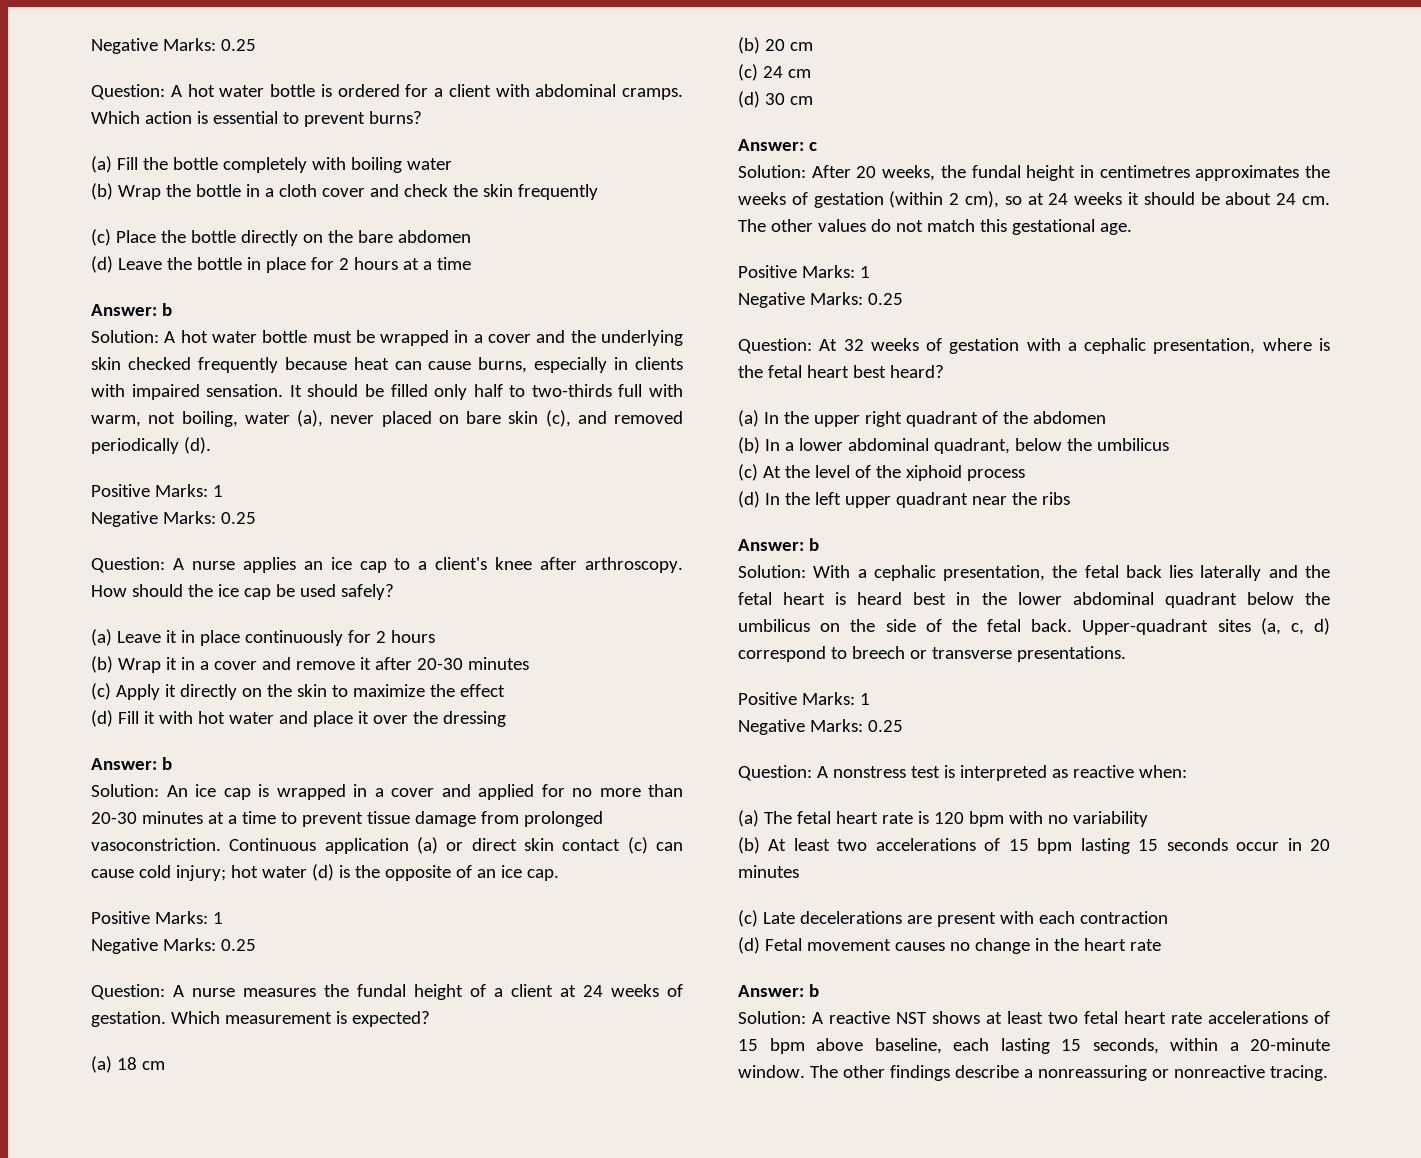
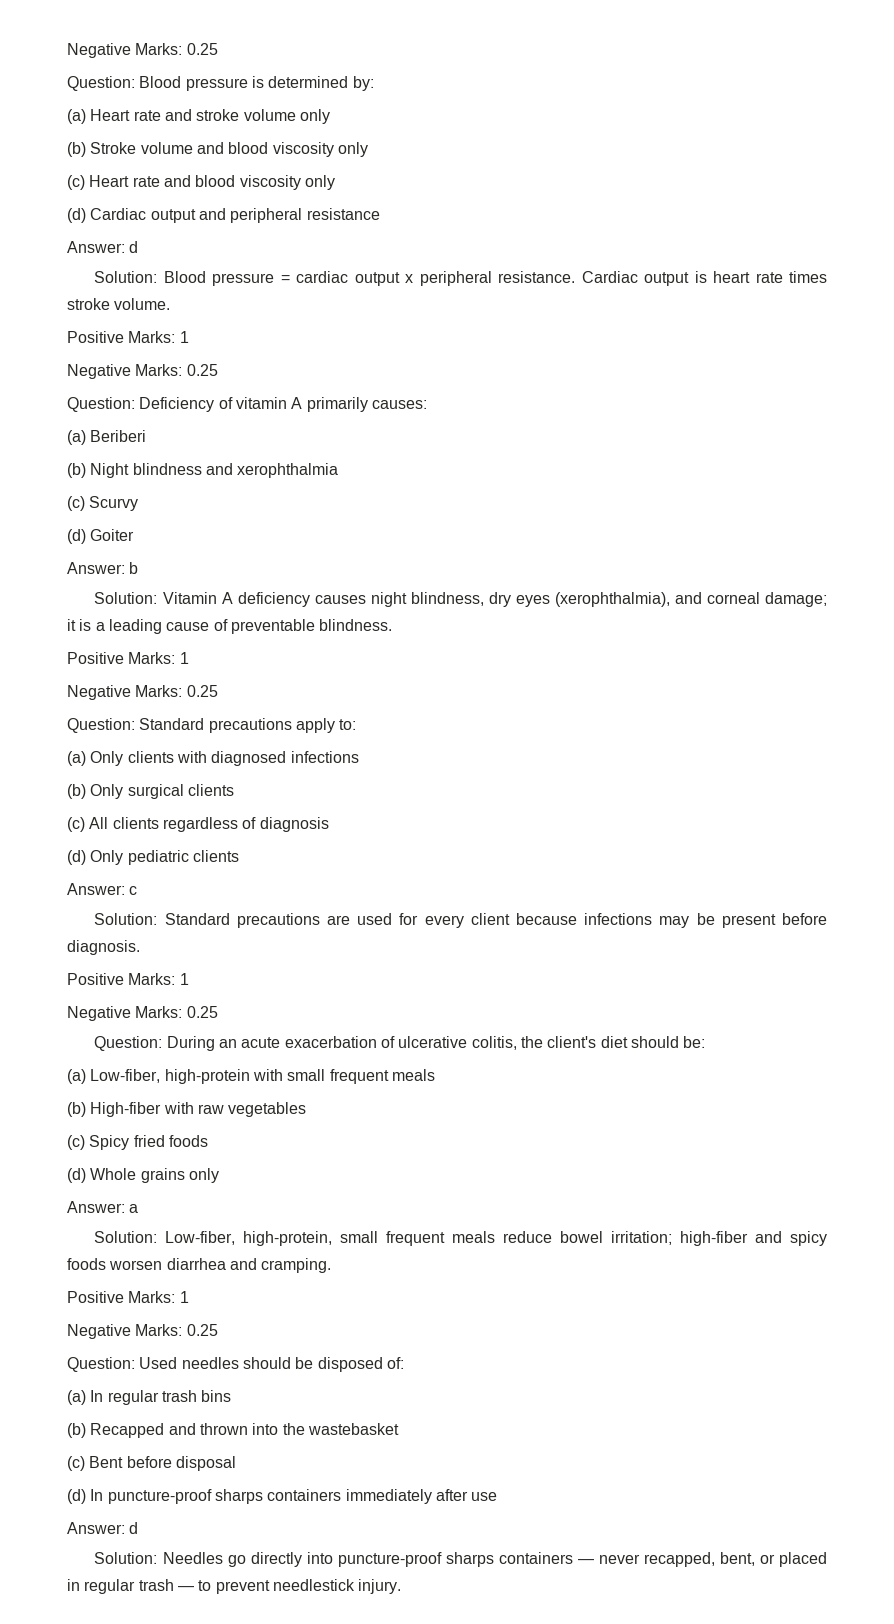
[91,38,256,54] [91,84,683,100] [91,111,422,127] [91,156,452,173] [91,183,598,200] [91,229,471,246] [91,256,471,273] [91,303,172,316] [91,330,684,346] [91,357,683,373] [91,384,683,400] [91,410,683,427] [91,437,211,454] [91,484,223,497] [91,511,256,527] [91,557,683,573] [91,584,394,600] [91,629,435,646] [91,656,529,673] [91,683,505,700] [91,710,506,727] [91,757,172,770] [91,784,683,800] [91,811,603,827] [91,837,683,854] [91,864,559,881] [91,911,223,924] [91,938,256,954] [91,984,683,1000] [91,1011,430,1027] [91,1056,165,1073] [738,37,813,54] [738,64,811,81] [738,91,813,108] [738,139,817,151] [738,165,1330,181] [738,191,1330,208] [738,219,1132,235] [738,265,870,278] [738,292,903,308] [738,338,1330,354] [738,365,944,378] [738,410,1106,427] [738,437,1169,454] [738,464,1025,481] [738,491,1070,508] [738,538,819,551] [738,565,1330,581] [738,592,1330,608] [738,618,1330,635] [738,646,1126,662] [738,692,870,705] [738,719,903,735] [738,765,1187,781] [738,810,1148,827] [738,837,1330,854] [738,865,799,878] [738,910,1168,927] [738,937,1161,954] [738,984,819,997] [738,1011,1330,1024] [738,1038,1330,1054] [738,1065,1328,1081] Negative Marks: 0.25 // Question: A hot water bottle is ordered for a client with abdominal cramps. Which action is essential to prevent burns? // (a) Fill the bottle completely with boiling water // (b) Wrap the bottle in a cloth cover and check the skin frequently // (c) Place the bottle directly on the bare abdomen // (d) Leave the bottle in place for 2 hours at a time // Answer: b // Solution: A hot water bottle must be wrapped in a cover and the underlying skin checked frequently because heat can cause burns, especially in clients with impaired sensation. It should be filled only half to two-thirds full with warm, not boiling, water (a), never placed on bare skin (c), and removed periodically (d). // Positive Marks: 1 // Negative Marks: 0.25 // Question: A nurse applies an ice cap to a client's knee after arthroscopy. How should the ice cap be used safely? // (a) Leave it in place continuously for 2 hours // (b) Wrap it in a cover and remove it after 20-30 minutes // (c) Apply it directly on the skin to maximize the effect // (d) Fill it with hot water and place it over the dressing // Answer: b // Solution: An ice cap is wrapped in a cover and applied for no more than 20-30 minutes at a time to prevent tissue damage from prolonged vasoconstriction. Continuous application (a) or direct skin contact (c) can cause cold injury; hot water (d) is the opposite of an ice cap. // Positive Marks: 1 // Negative Marks: 0.25 // Question: A nurse measures the fundal height of a client at 24 weeks of gestation. Which measurement is expected? // (a) 18 cm // (b) 20 cm // (c) 24 cm // (d) 30 cm // Answer: c // Solution: After 20 weeks, the fundal height in centimetres approximates the weeks of gestation (within 2 cm), so at 24 weeks it should be about 24 cm. The other values do not match this gestational age. // Positive Marks: 1 // Negative Marks: 0.25 // Question: At 32 weeks of gestation with a cephalic presentation, where is the fetal heart best heard? // (a) In the upper right quadrant of the abdomen // (b) In a lower abdominal quadrant, below the umbilicus // (c) At the level of the xiphoid process // (d) In the left upper quadrant near the ribs // Answer: b // Solution: With a cephalic presentation, the fetal back lies laterally and the fetal heart is heard best in the lower abdominal quadrant below the umbilicus on the side of the fetal back. Upper-quadrant sites (a, c, d) correspond to breech or transverse presentations. // Positive Marks: 1 // Negative Marks: 0.25 // Question: A nonstress test is interpreted as reactive when: // (a) The fetal heart rate is 120 bpm with no variability // (b) At least two accelerations of 15 bpm lasting 15 seconds occur in 20 minutes // (c) Late decelerations are present with each contraction // (d) Fetal movement causes no change in the heart rate // Answer: b // Solution: A reactive NST shows at least two fetal heart rate accelerations of 15 bpm above baseline, each lasting 15 seconds, within a 20-minute window. The other findings describe a nonreassuring or nonreactive tracing. -> [67,43,218,58] [67,76,374,91] [67,109,330,124] [67,142,368,157] [67,175,335,190] [67,208,380,223] [67,241,139,253] [94,271,827,286] [67,298,171,310] [67,331,189,343] [67,364,218,379] [67,397,427,412] [67,430,147,445] [67,463,339,478] [67,496,139,511] [67,529,135,544] [67,562,139,574] [94,592,828,607] [67,619,393,634] [67,652,189,664] [67,685,218,700] [67,718,357,733] [67,751,359,766] [67,784,234,799] [67,817,329,832] [67,850,239,865] [67,883,138,895] [94,913,827,928] [67,940,140,955] [67,973,189,985] [67,1006,218,1021] [94,1036,706,1051] [67,1069,435,1084] [67,1102,307,1117] [67,1135,208,1150] [67,1168,219,1183] [67,1201,139,1213] [94,1231,828,1246] [67,1258,332,1273] [67,1291,189,1303] [67,1324,218,1339] [67,1357,404,1372] [67,1390,232,1405] [67,1423,399,1438] [67,1456,236,1471] [67,1489,498,1504] [67,1522,139,1534] [94,1552,827,1567] [67,1579,402,1594] Negative Marks: 0.25 // Question: Blood pressure is determined by: // (a) Heart rate and stroke volume only // (b) Stroke volume and blood viscosity only // (c) Heart rate and blood viscosity only // (d) Cardiac output and peripheral resistance // Answer: d // Solution: Blood pressure = cardiac output x peripheral resistance. Cardiac output is heart rate times stroke volume. // Positive Marks: 1 // Negative Marks: 0.25 // Question: Deficiency of vitamin A primarily causes: // (a) Beriberi // (b) Night blindness and xerophthalmia // (c) Scurvy // (d) Goiter // Answer: b // Solution: Vitamin A deficiency causes night blindness, dry eyes (xerophthalmia), and corneal damage; it is a leading cause of preventable blindness. // Positive Marks: 1 // Negative Marks: 0.25 // Question: Standard precautions apply to: // (a) Only clients with diagnosed infections // (b) Only surgical clients // (c) All clients regardless of diagnosis // (d) Only pediatric clients // Answer: c // Solution: Standard precautions are used for every client because infections may be present before diagnosis. // Positive Marks: 1 // Negative Marks: 0.25 // Question: During an acute exacerbation of ulcerative colitis, the client's diet should be: // (a) Low-fiber, high-protein with small frequent meals // (b) High-fiber with raw vegetables // (c) Spicy fried foods // (d) Whole grains only // Answer: a // Solution: Low-fiber, high-protein, small frequent meals reduce bowel irritation; high-fiber and spicy foods worsen diarrhea and cramping. // Positive Marks: 1 // Negative Marks: 0.25 // Question: Used needles should be disposed of: // (a) In regular trash bins // (b) Recapped and thrown into the wastebasket // (c) Bent before disposal // (d) In puncture-proof sharps containers immediately after use // Answer: d // Solution: Needles go directly into puncture-proof sharps containers — never recapped, bent, or placed in regular trash — to prevent needlestick injury.

